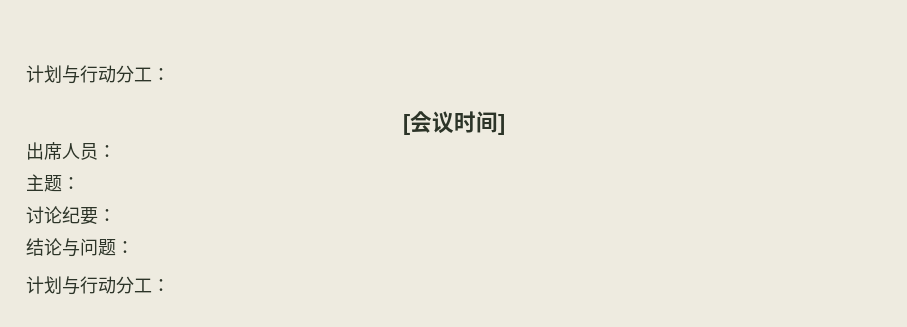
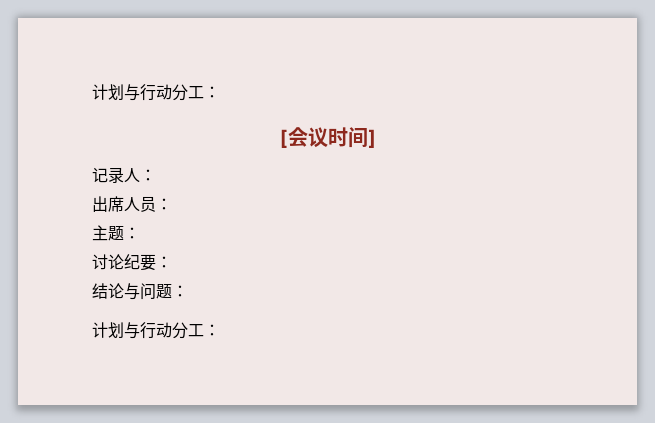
(505, 124) none -> [92,167,156,183] // 记录人：

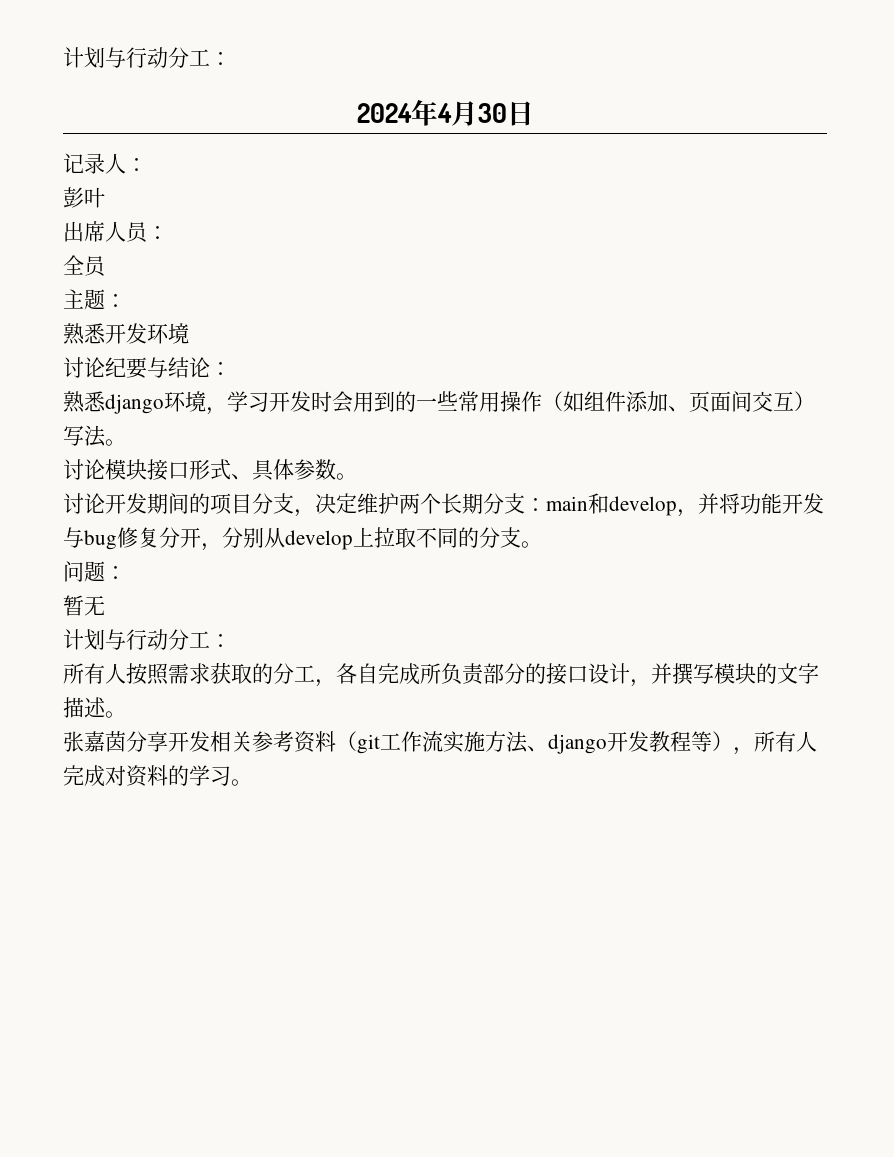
[92,84,220,101] [279,127,376,148] 计划与行动分工： // [会议时间] -> [63,47,231,68] [356,99,534,126] 计划与行动分工： // 2024年4月30日
(156, 175) none -> [63,187,105,208] // 彭叶
(172, 204) none -> [63,255,107,277] // 全员
(140, 233) none -> [63,323,189,345] // 熟悉开发环境
[156,256,172,268] [92,283,140,300] ： // 结论与 -> [147,357,231,378] [63,391,815,415] [63,425,126,447] [63,459,357,481] [63,493,824,517] [63,527,542,551] 与结论： // 熟悉django环境，学习开发时会用到的一些常用操作（如组件添加、页面间交互）写法。 // 讨论模块接口形式、具体参数。 // 讨论开发期间的项目分支，决定维护两个长期分支：main和develop，并将功能开发与bug修复分开，分别从develop上拉取不同的分支。 //
[92,322,220,339] // 计划与行动分工： -> [63,595,105,616] [63,629,231,650] [63,662,819,687] [63,697,126,718] [63,731,817,755] [63,765,252,787] // 暂无 // 计划与行动分工： // 所有人按照需求获取的分工，各自完成所负责部分的接口设计，并撰写模块的文字描述。 // 张嘉茵分享开发相关参考资料（git工作流实施方法、django开发教程等），所有人完成对资料的学习。

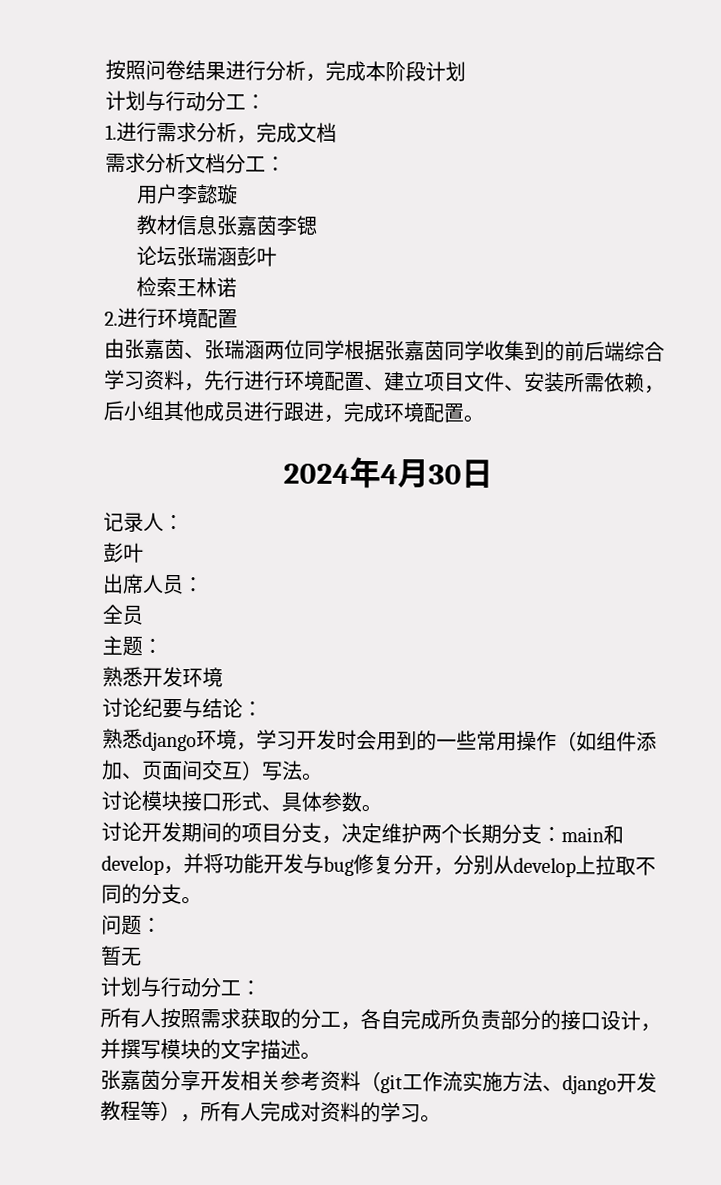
[63,47,231,68] 计划与行动分工： -> [105,59,466,82] [105,90,266,112] [105,121,337,144] [105,152,286,174] [136,183,238,205] [135,214,317,237] [135,245,277,267] [135,276,237,298] [104,307,238,329] [104,338,665,362] [104,369,665,394] [103,400,484,423] 按照问卷结果进行分析，完成本阶段计划 // 计划与行动分工： // 1.进行需求分析，完成文档 // 需求分析文档分工： // 用户李懿璇 // 教材信息张嘉茵李锶 // 论坛张瑞涵彭叶 // 检索王林诺 // 2.进行环境配置 // 由张嘉茵、张瑞涵两位同学根据张嘉茵同学收集到的前后端综合学习资料，先行进行环境配置、建立项目文件、安装所需依赖，后小组其他成员进行跟进，完成环境配置。

